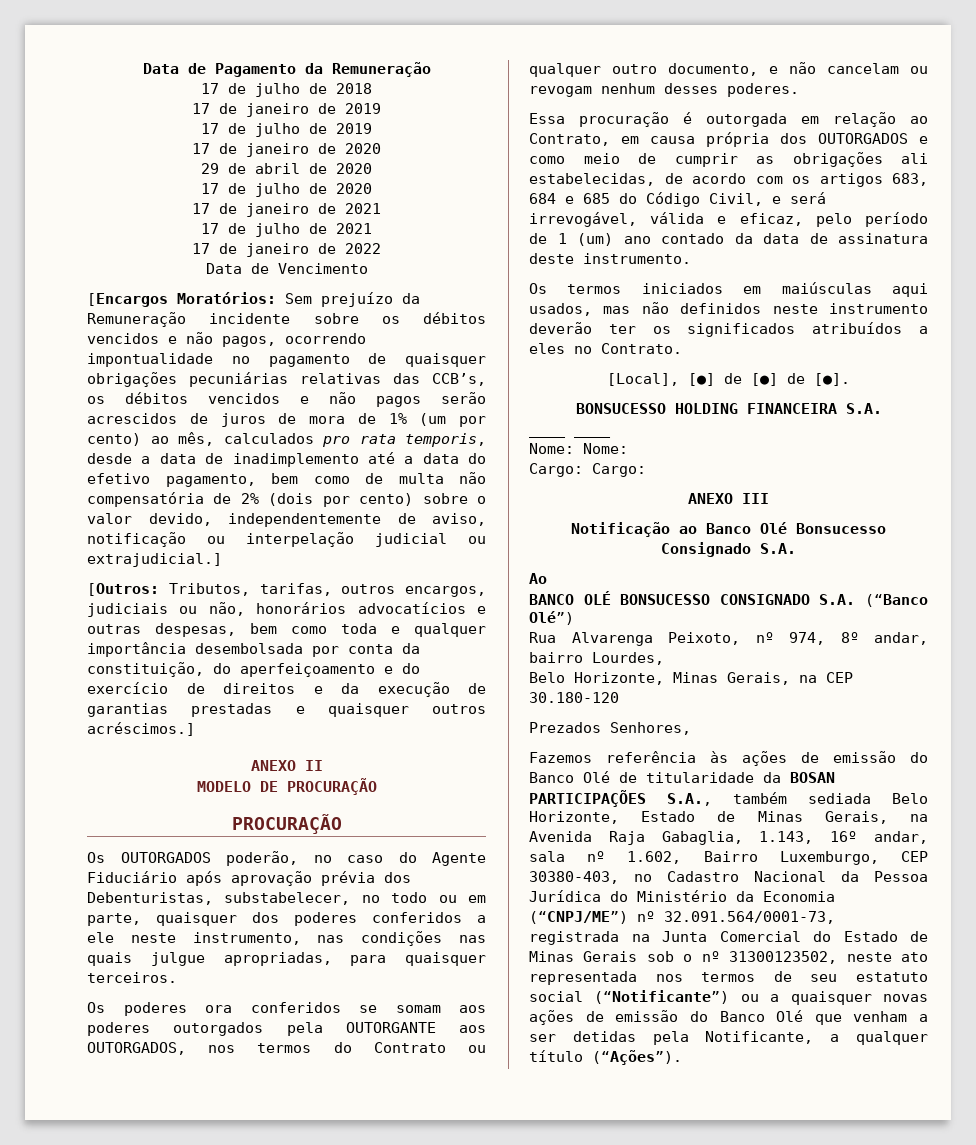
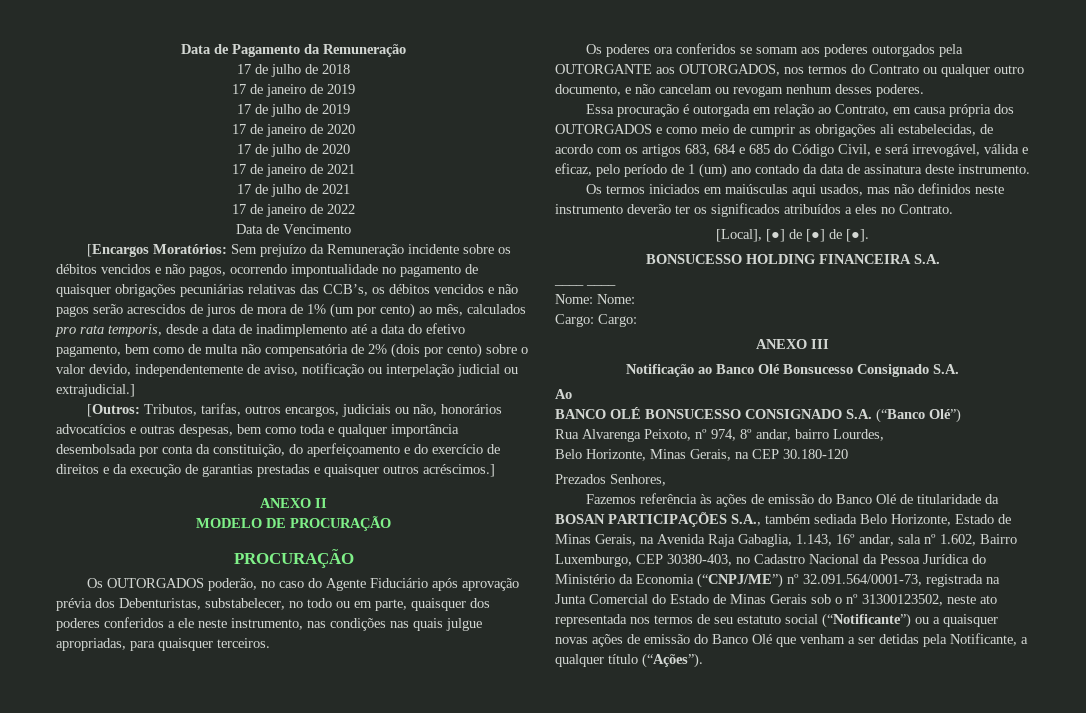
[201,163,372,174] // 29 de abril de 2020 -> (355, 129) none

